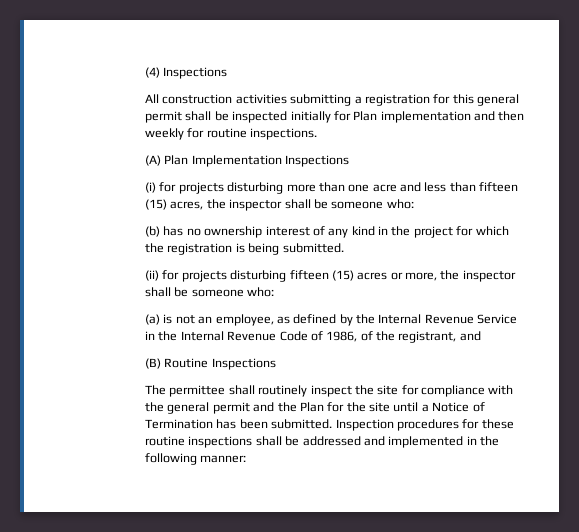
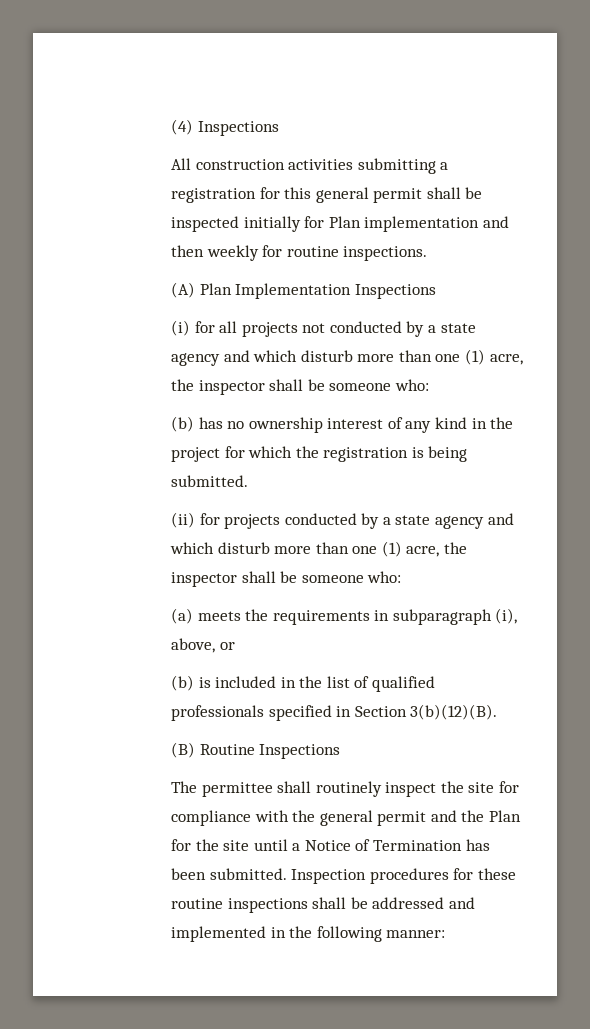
[178,182,519,194] [145,199,204,210] projects disturbing more than one acre and less than fifteen (15) acres, -> [219,321,476,337] [170,349,523,366] all projects not conducted by a state agency and which disturb more than one (1) acre,
[230,270,438,282] disturbing fifteen (15) acres or more, -> [284,513,514,529] [169,541,440,557] conducted by a state agency and which disturb more than one (1) acre,
[163,314,518,326] [145,331,481,343] is not an employee, as defined by the Internal Revenue Service in the Internal Revenue Code of 1986, of the registrant, and -> [197,608,518,625] [170,638,235,653] [170,675,436,692] [170,704,498,721] meets the requirements in subparagraph (i), above, or // (b) is included in the list of qualified professionals specified in Section 3(b)(12)(B).

